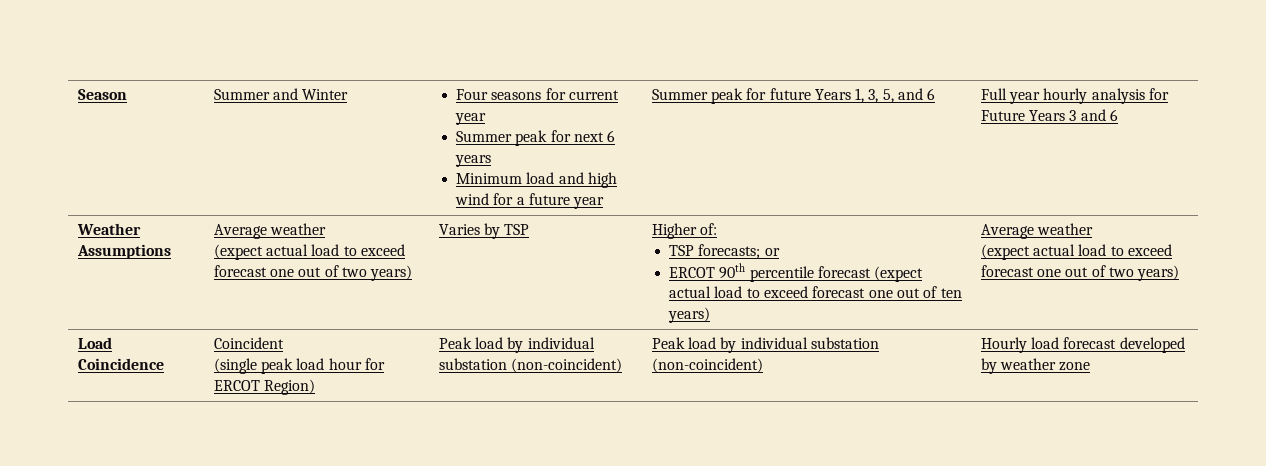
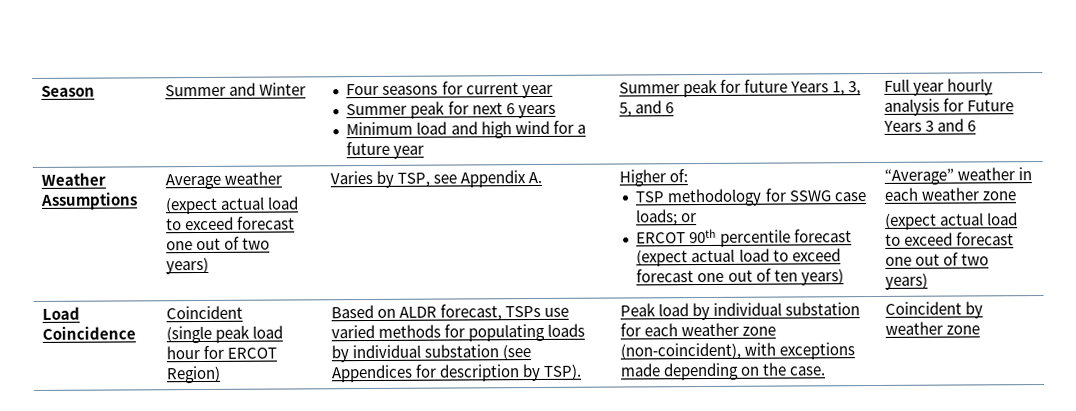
[504,224,530,235] TSP -> [397,170,543,188] TSP, see Appendix A.
[698,244,761,259] forecasts; -> [667,188,866,207] [636,209,679,226] methodology for SSWG case loads;
[980,223,1093,239] Average weather -> [883,167,1033,185] [883,187,1017,201] “Average” weather in each weather zone
[438,337,595,353] [438,358,622,373] [651,337,879,353] [651,358,763,373] [980,337,1185,353] Peak load by individual substation (non-coincident) | Peak load by individual substation (non-coincident) | Hourly load forecast developed -> [330,304,570,321] [330,323,586,342] [330,344,532,363] [330,363,583,383] [619,302,861,321] [619,322,777,337] [619,342,856,360] [619,362,827,381] [884,301,962,315] Based on ALDR forecast, TSPs use varied methods for populating loads by individual substation (see Appendices for description by TSP). | Peak load by individual substation for each weather zone (non-coincident), with exceptions made depending on the case. | Coincident

